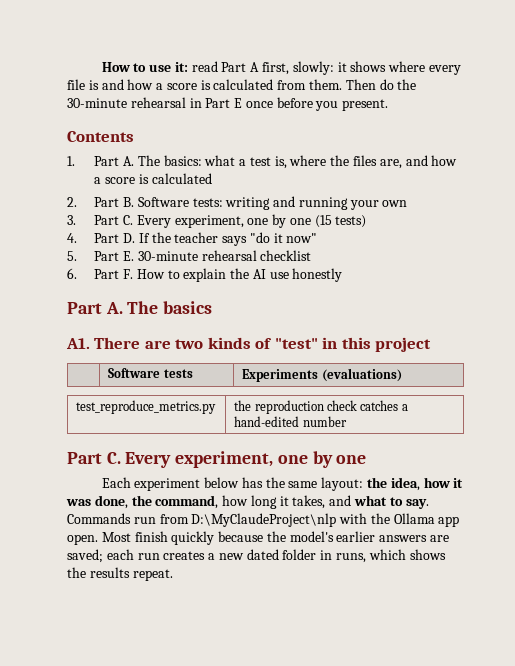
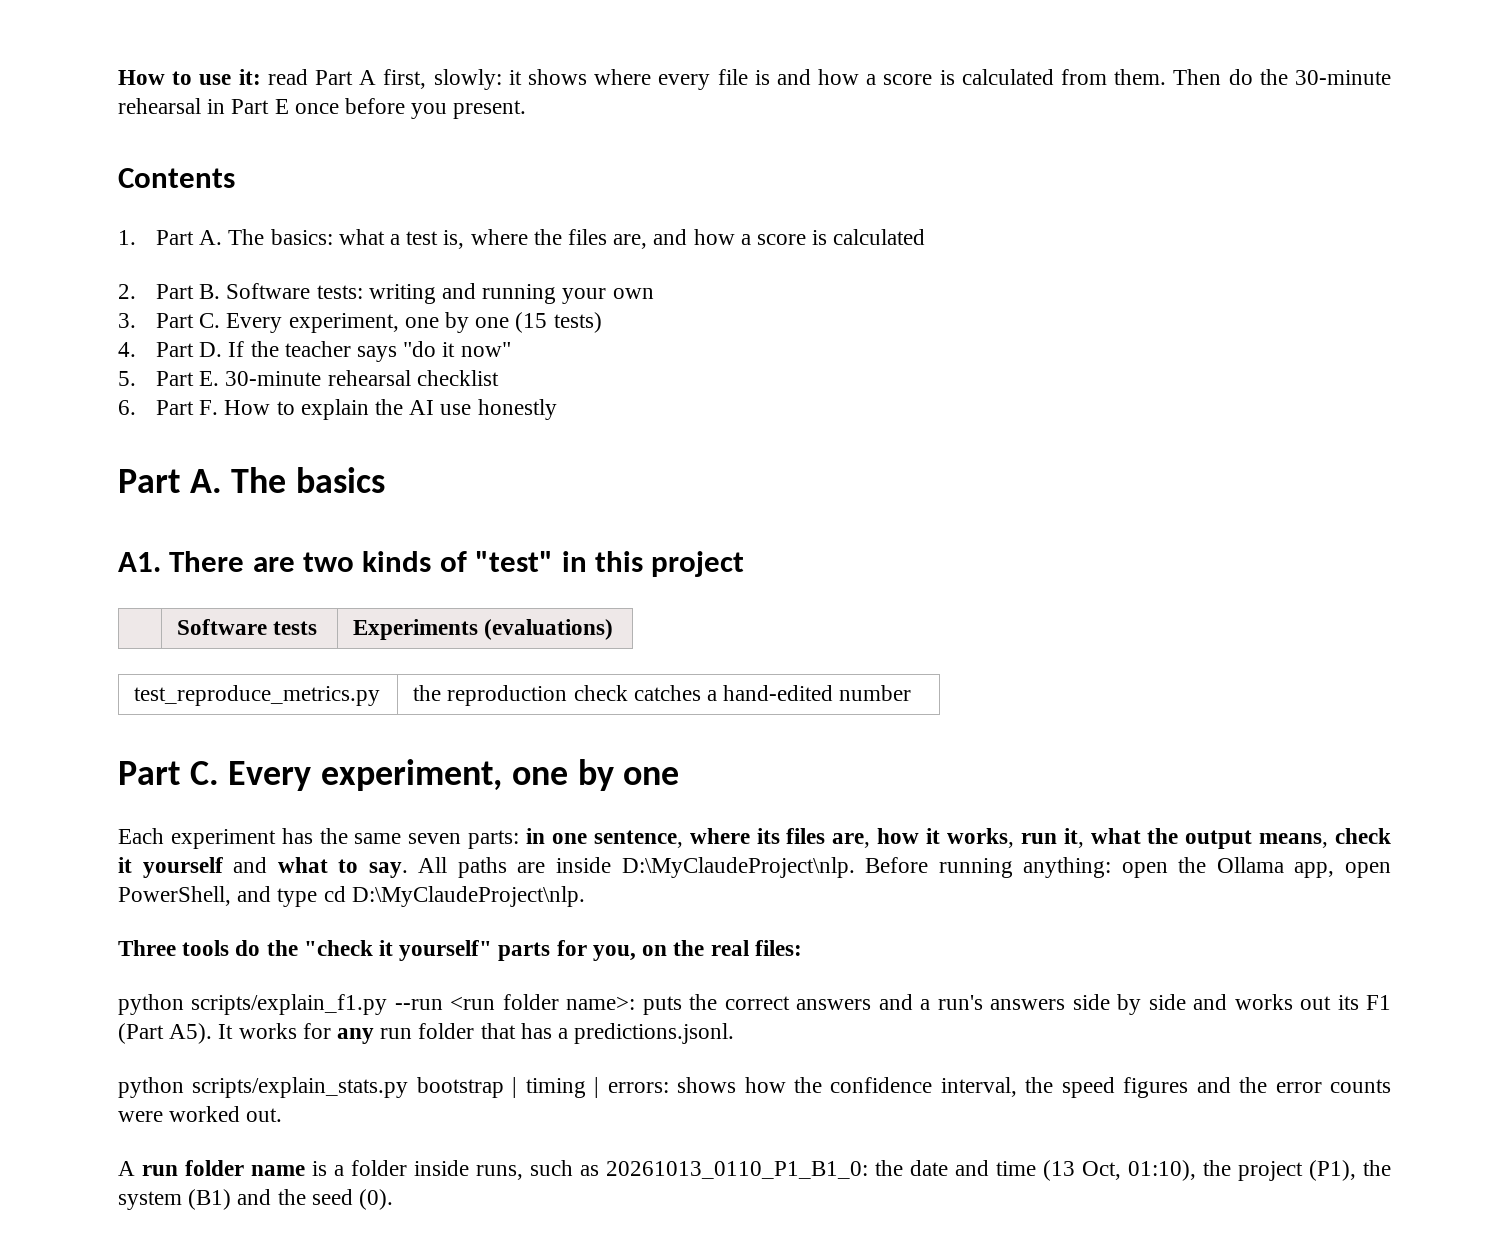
[204,477,240,488] below -> (276, 839) none
[321,477,464,491] [66,495,429,509] [67,513,460,527] [67,531,450,545] [67,549,446,563] [67,567,173,581] layout: the idea, how it was done, the command, how long it takes, and what to say. Commands run from D:\MyClaudeProject\nlp with the Ollama app open. Most finish quickly because the model's earlier answers are saved; each run creates a new dated folder in runs, which shows the results repeat. -> [408,828,1391,849] [118,857,1392,878] [118,886,585,907] [118,940,802,961] [118,994,1391,1015] [118,1023,735,1044] [118,1077,1391,1098] [118,1106,283,1122] [118,1160,1391,1181] [118,1189,394,1210] seven parts: in one sentence, where its files are, how it works, run it, what the output means, check it yourself and what to say. All paths are inside D:\MyClaudeProject\nlp. Before running anything: open the Ollama app, open PowerShell, and type cd D:\MyClaudeProject\nlp. // Three tools do the "check it yourself" parts for you, on the real files: // python scripts/explain_f1.py --run <run folder name>: puts the correct answers and a run's answers side by side and works out its F1 (Part A5). It works for any run folder that has a predictions.jsonl. // python scripts/explain_stats.py bootstrap | timing | errors: shows how the confidence interval, the speed figures and the error counts were worked out. // A run folder name is a folder inside runs, such as 20261013_0110_P1_B1_0: the date and time (13 Oct, 01:10), the project (P1), the system (B1) and the seed (0).

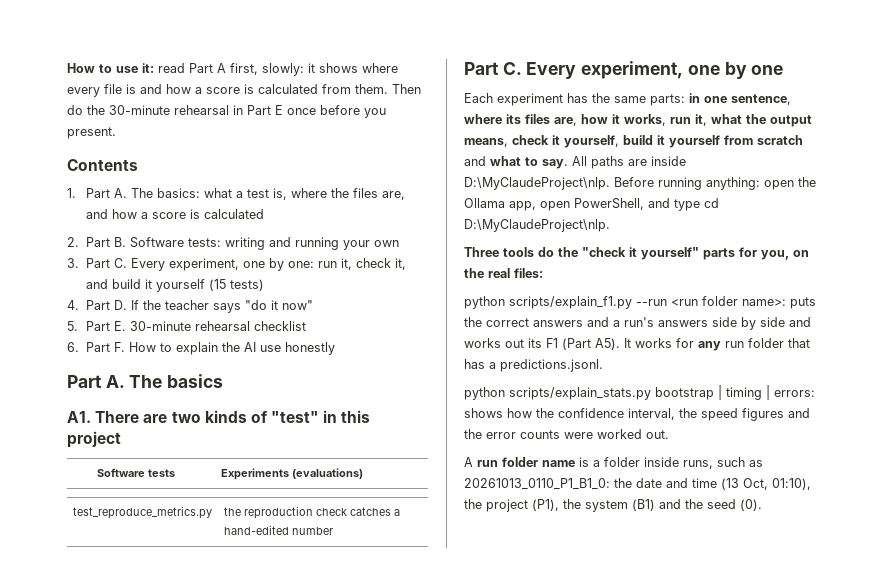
[475,317,510,328] one -> [287,258,406,270] [85,279,205,292] one: run it, check it, and build it yourself
[408,833,462,844] seven -> (646, 99) none
[142,857,223,878] yourself -> [564,135,803,148] yourself, build it yourself from scratch

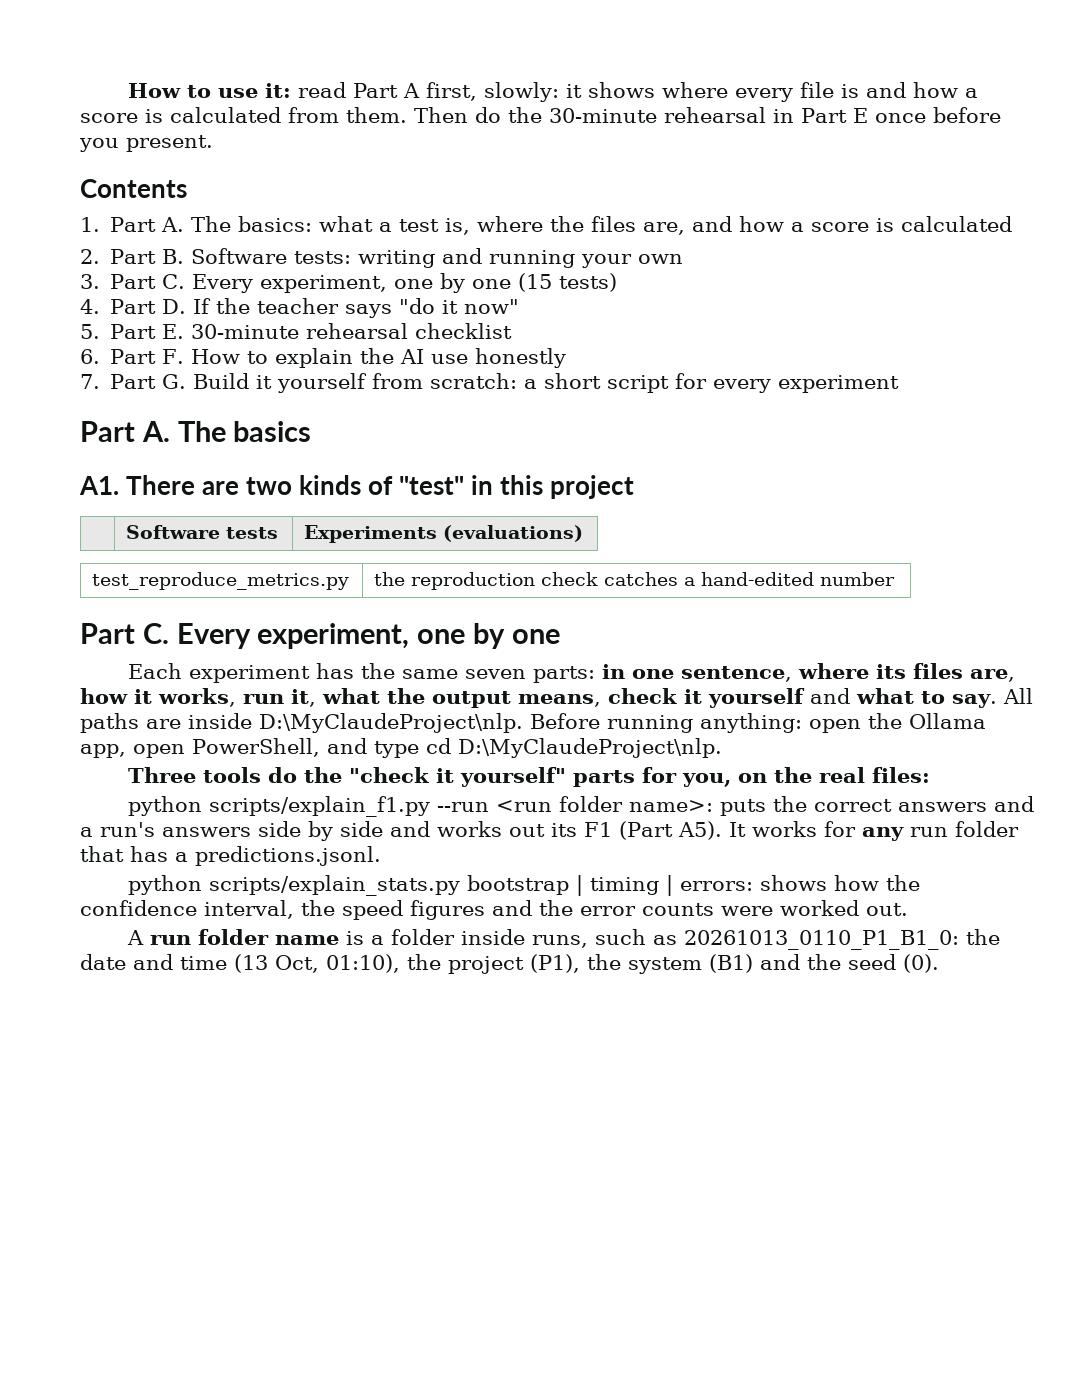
[287,258,406,270] [85,279,205,292] one: run it, check it, and build it yourself -> [472,279,512,289] one
(335, 348) none -> [80,373,900,393] // 7. Part G. Build it yourself from scratch: a short script for every experiment
(646, 99) none -> [464,669,526,679] seven
[564,135,803,148] yourself, build it yourself from scratch -> [708,688,805,708] yourself

